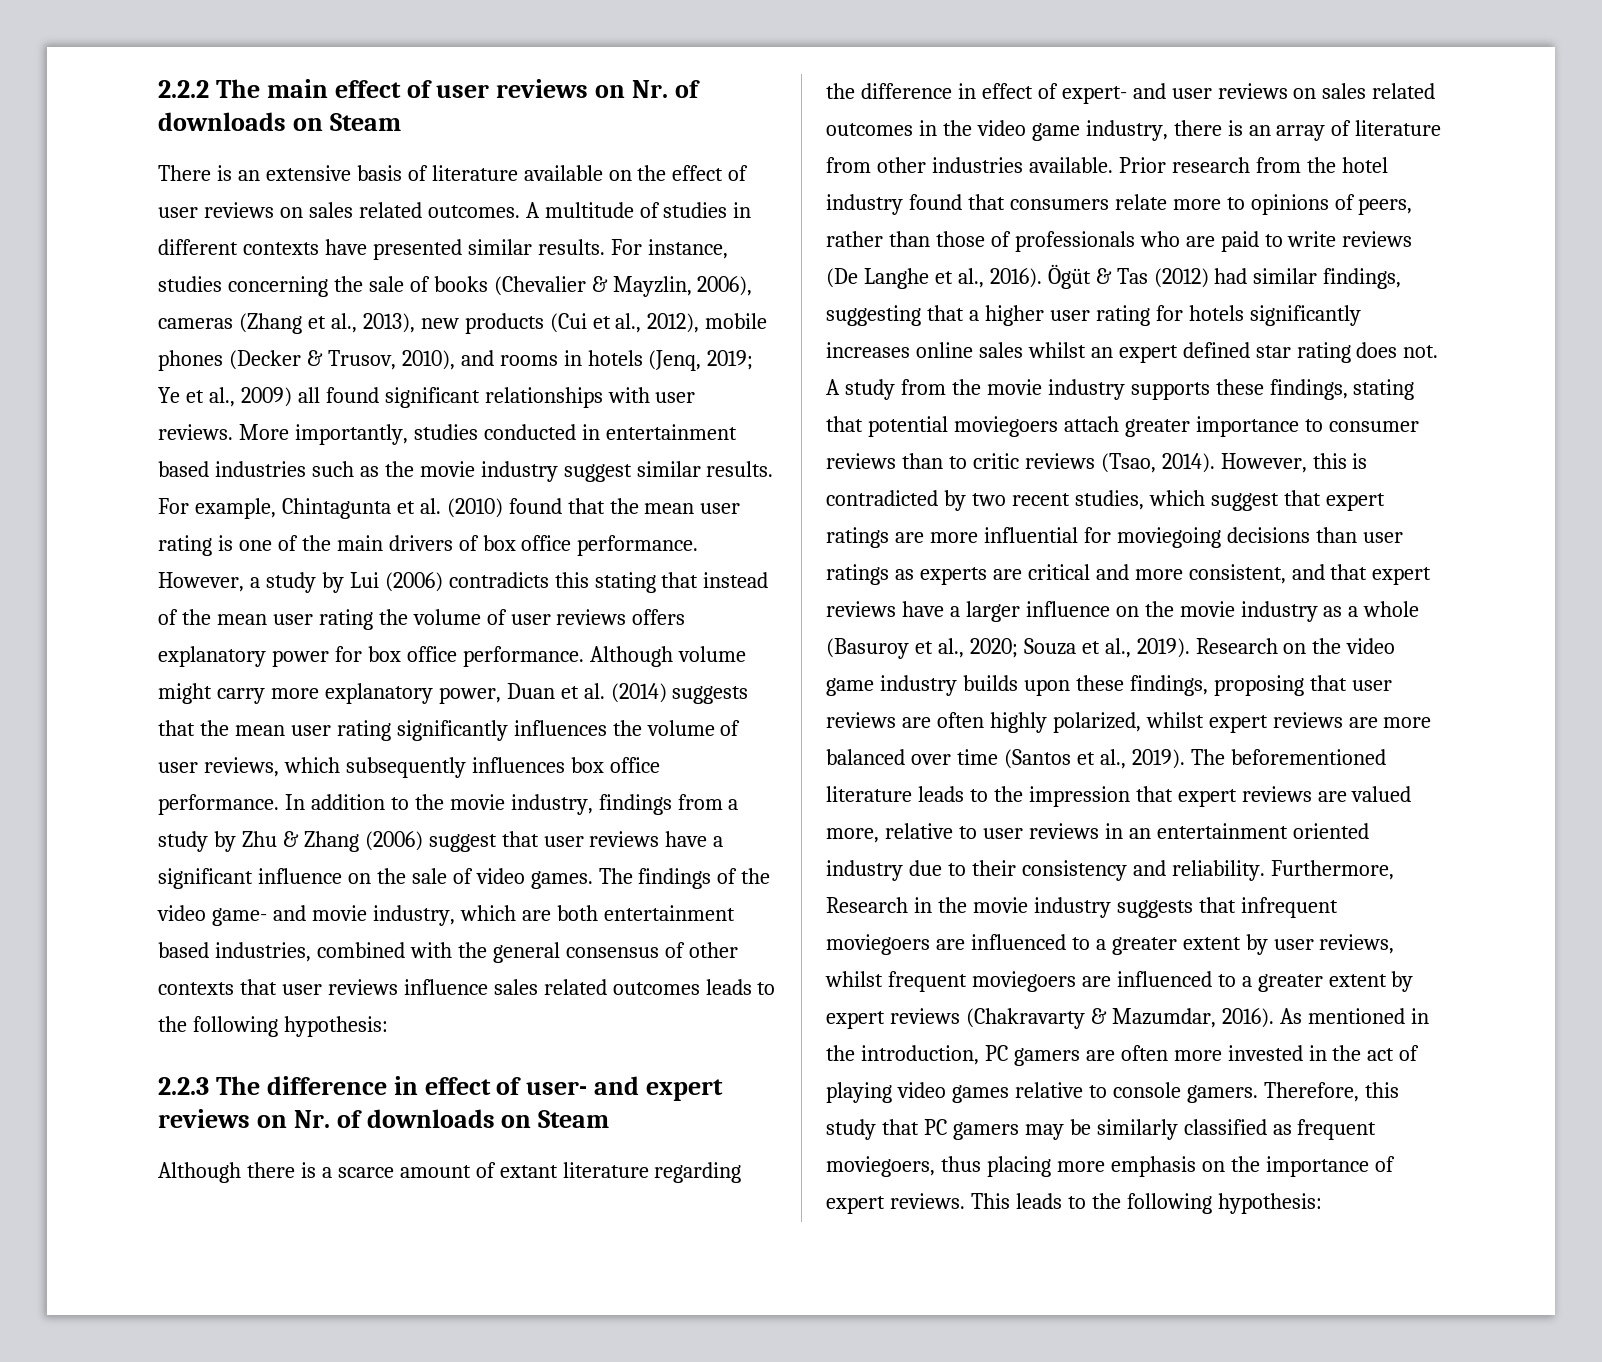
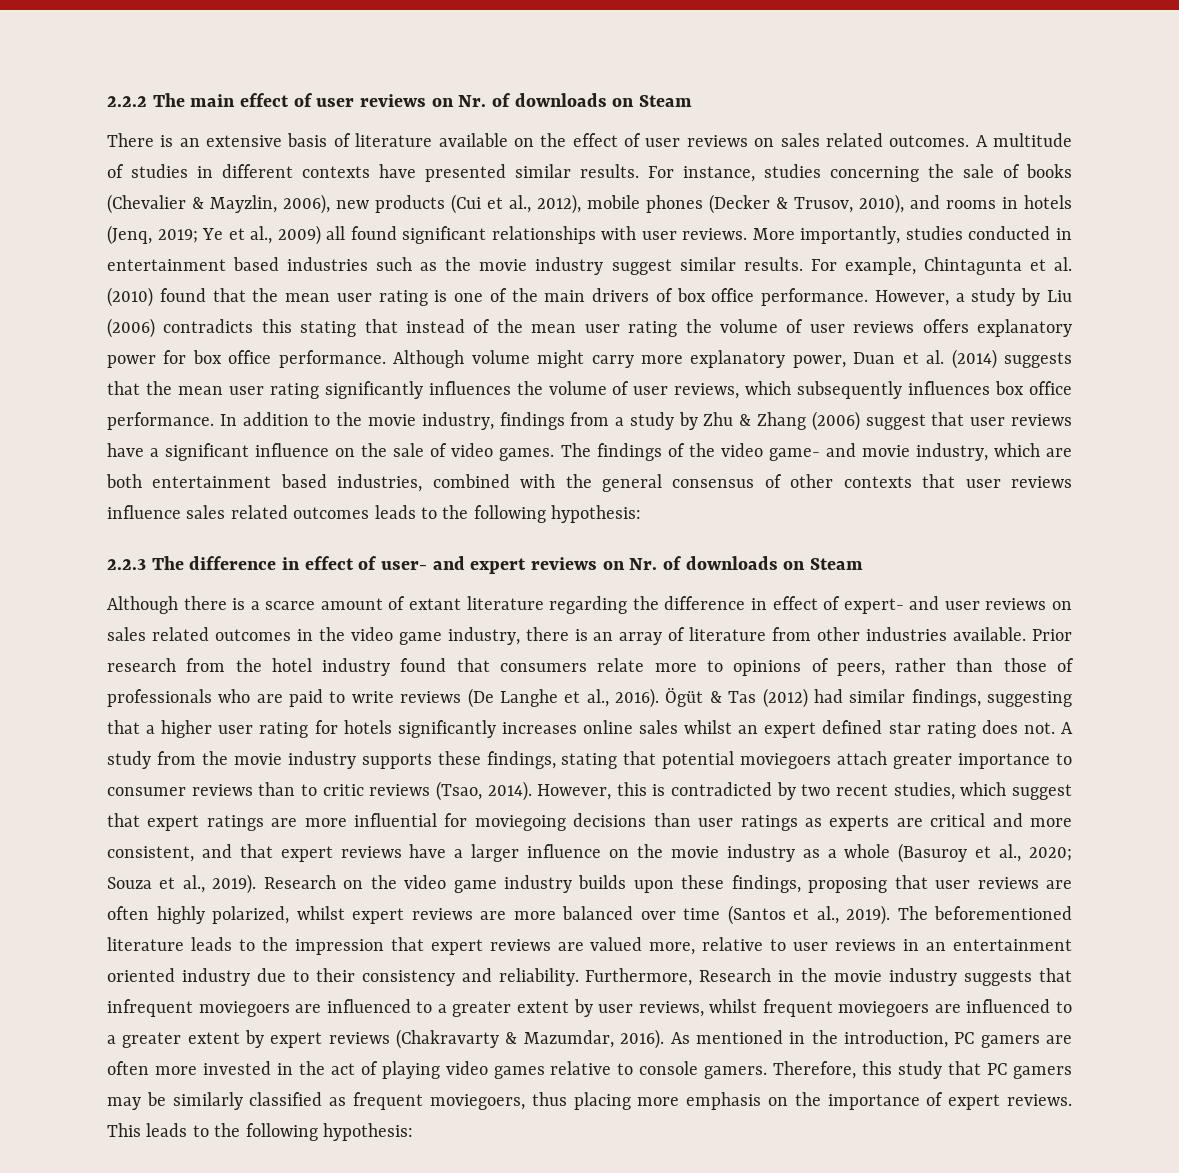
[158,313,415,334] cameras (Zhang et al., 2013), -> (330, 204) none
[349,572,379,588] Lui -> [1047,290,1073,302] Liu

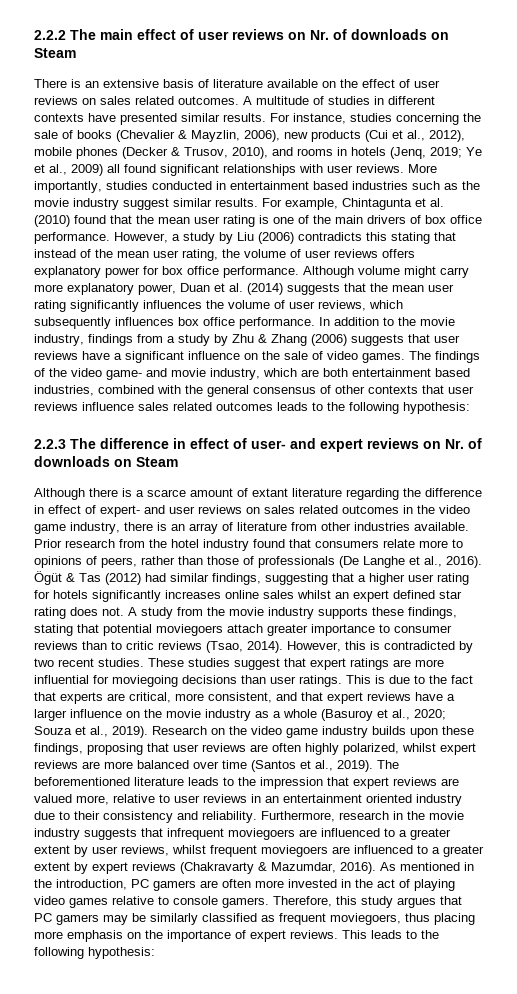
[628,321,678,337] rating -> [182,249,218,261] rating,
[865,414,926,430] suggest -> [351,334,404,346] suggests
[218,689,462,707] who are paid to write reviews -> (335, 562) none
[893,782,1007,800] studies, which -> [98,658,230,667] studies. These studies
[740,813,1023,831] ratings as experts are critical and -> [299,675,473,687] [34,692,171,704] ratings. This is due to the fact that experts are critical,
[699,968,772,982] Research -> [339,811,389,820] research
(943, 1070) none -> [397,897,436,908] argues

